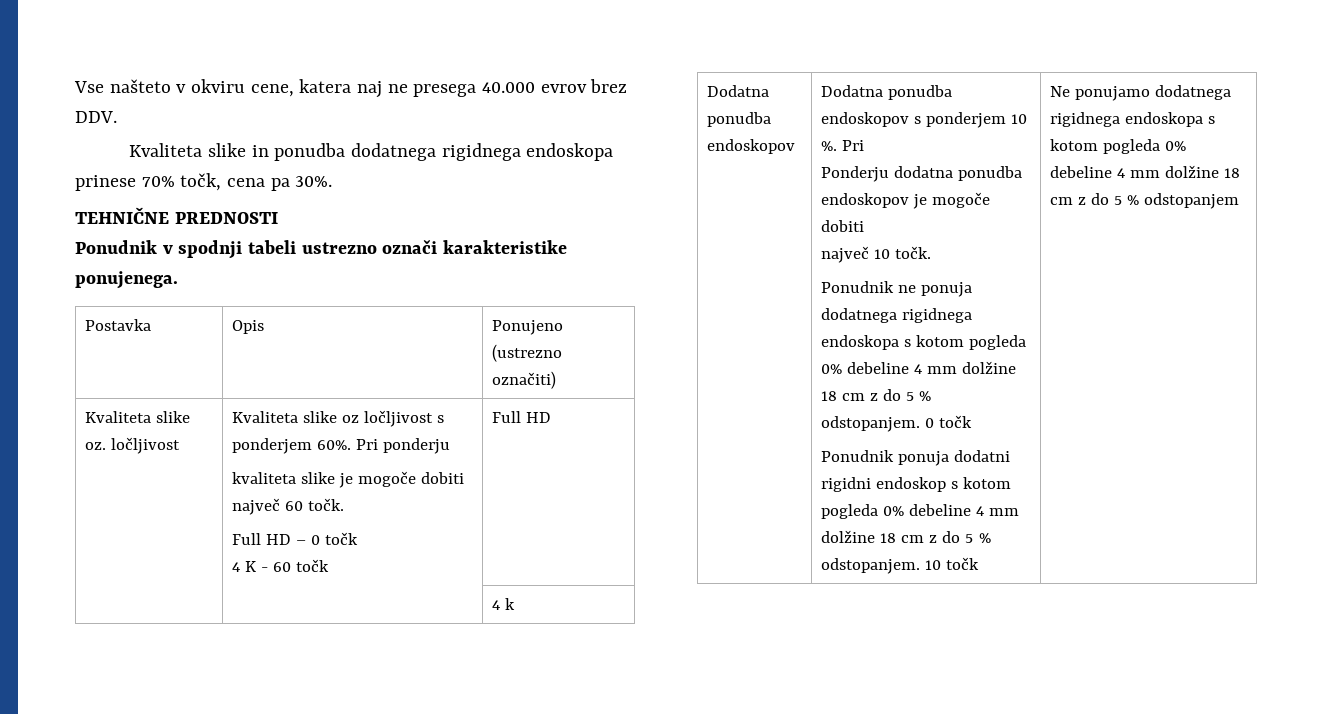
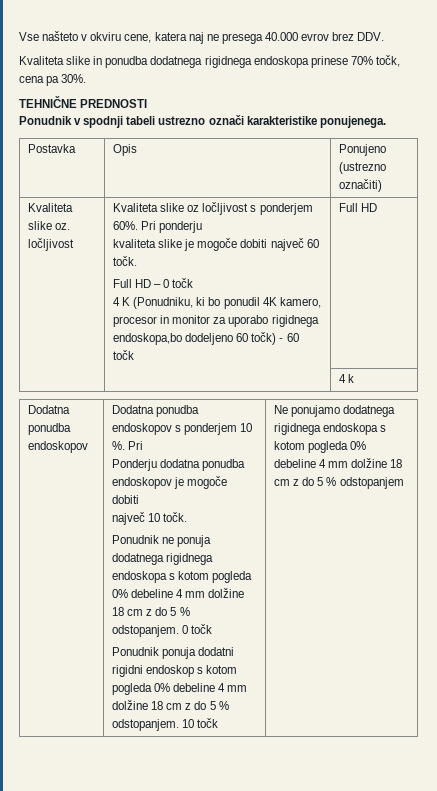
(256, 566) none -> [133,297,321,309] [112,315,319,327] [112,332,277,345] (Ponudniku, ki bo ponudil 4K kamero, procesor in monitor za uporabo rigidnega endoskopa,bo dodeljeno 60 točk)

